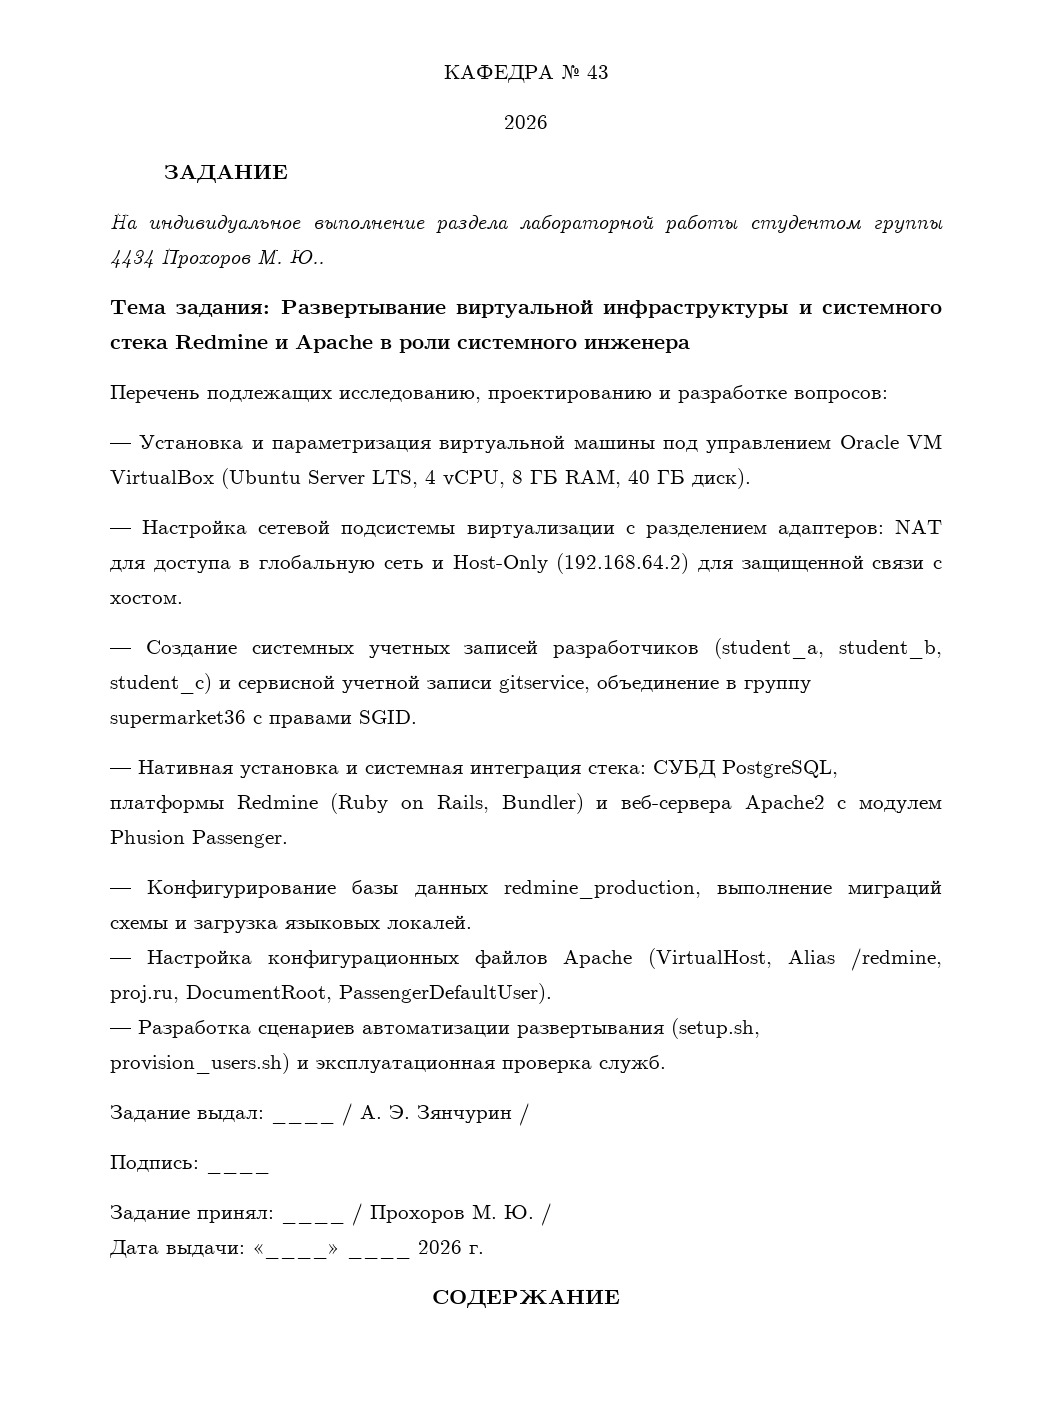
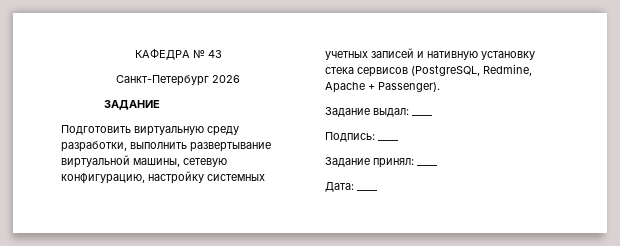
(609, 72) none -> [116,75,209,86] Санкт-Петербург
[110,212,944,234] [110,247,324,269] [110,300,942,318] [110,334,690,353] [110,385,888,403] [110,434,943,453] [110,468,751,489] [110,519,942,538] [110,553,942,574] [110,595,183,604] [110,638,942,659] [110,673,811,694] [110,710,417,728] [110,760,838,778] [110,793,942,814] [110,830,288,848] [110,880,942,899] [110,915,472,933] [110,948,942,971] [110,983,552,1004] [110,1018,760,1039] [110,1053,666,1074] [110,1103,530,1126] На индивидуальное выполнение раздела лабораторной работы студентом группы 4434 Прохоров М. Ю.. // Тема задания: Развертывание виртуальной инфраструктуры и системного стека Redmine и Apache в роли системного инженера // Перечень подлежащих исследованию, проектированию и разработке вопросов: // — Установка и параметризация виртуальной машины под управлением Oracle VM VirtualBox (Ubuntu Server LTS, 4 vCPU, 8 ГБ RAM, 40 ГБ диск). // — Настройка сетевой подсистемы виртуализации с разделением адаптеров: NAT для доступа в глобальную сеть и Host-Only (192.168.64.2) для защищенной связи с хостом. // — Создание системных учетных записей разработчиков (student_a, student_b, student_c) и сервисной учетной записи gitservice, объединение в группу supermarket36 с правами SGID. // — Нативная установка и системная интеграция стека: СУБД PostgreSQL, платформы Redmine (Ruby on Rails, Bundler) и веб-сервера Apache2 с модулем Phusion Passenger. // — Конфигурирование базы данных redmine_production, выполнение миграций схемы и загрузка языковых локалей. // — Настройка конфигурационных файлов Apache (VirtualHost, Alias /redmine, proj.ru, DocumentRoot, PassengerDefaultUser). // — Разработка сценариев автоматизации развертывания (setup.sh, provision_users.sh) и эксплуатационная проверка служб. // Задание выдал: ____ / А. Э. Зянчурин / -> [61,125,239,136] [61,141,271,152] [61,155,227,168] [61,171,265,184] [325,48,535,60] [325,64,532,77] [325,82,440,93] [325,107,433,117] Подготовить виртуальную среду разработки, выполнить развертывание виртуальной машины, сетевую конфигурацию, настройку системных учетных записей и нативную установку стека сервисов (PostgreSQL, Redmine, Apache + Passenger). // Задание выдал: ____
[352,1203,552,1226] [109,1240,411,1259] [418,1240,484,1254] [432,1289,620,1308] / Прохоров М. Ю. / // Дата выдачи: «____» ____ 2026 г. // СОДЕРЖАНИЕ -> [325,182,378,192] // Дата: ____

